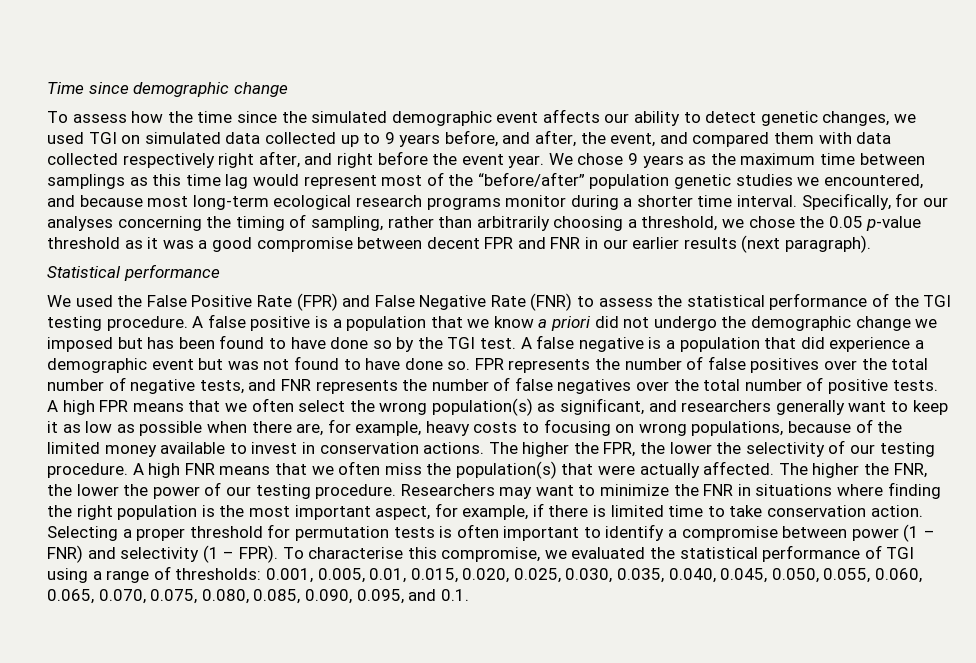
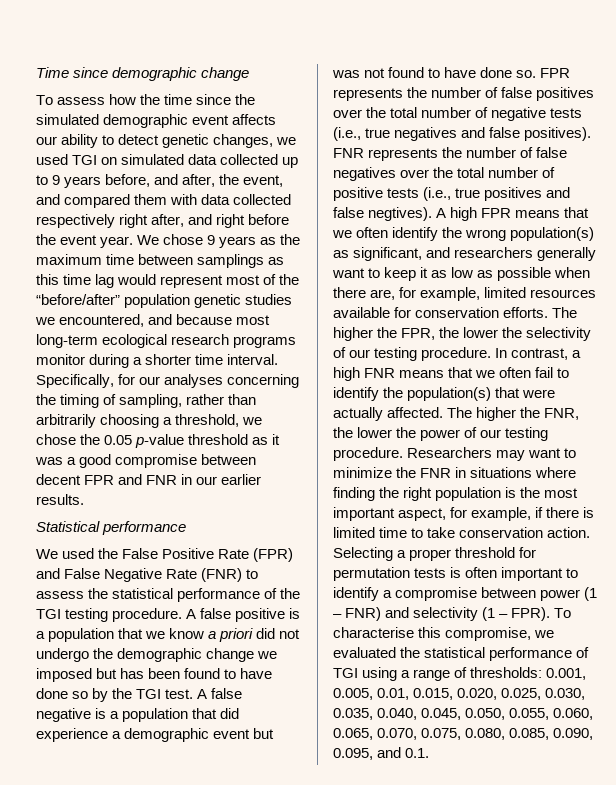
[683,235,872,253] results (next paragraph). -> [36,494,84,505] results.
[199,379,277,394] tests, and -> [550,108,583,118] [333,127,592,141] tests (i.e., true negatives and false positives).
[892,380,938,391] tests. -> [387,187,571,201] [333,207,433,221] tests (i.e., true positives and false negtives).
[298,400,346,412] select -> [392,227,439,241] identify
[425,419,903,436] [47,442,485,457] heavy costs to focusing on wrong populations, because of the limited money available to invest in conservation actions. -> [484,287,597,298] [333,307,549,318] limited resources available for conservation efforts.
[132,463,144,475] A -> [495,348,582,360] In contrast, a
[384,463,422,475] miss -> [535,367,570,378] [333,387,379,401] fail to identify

